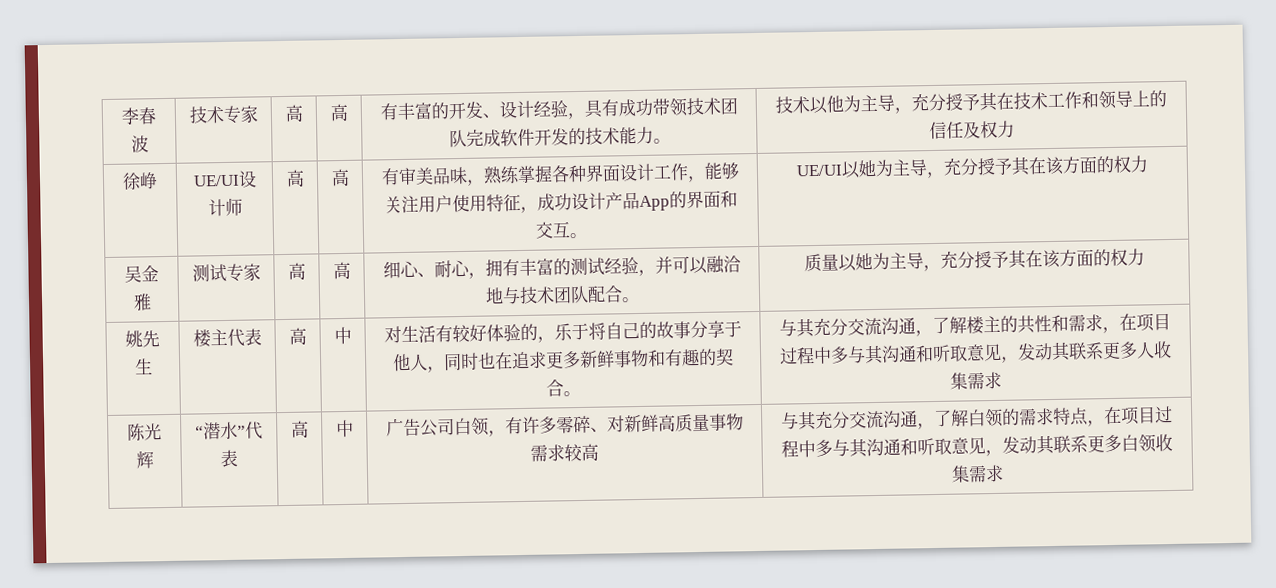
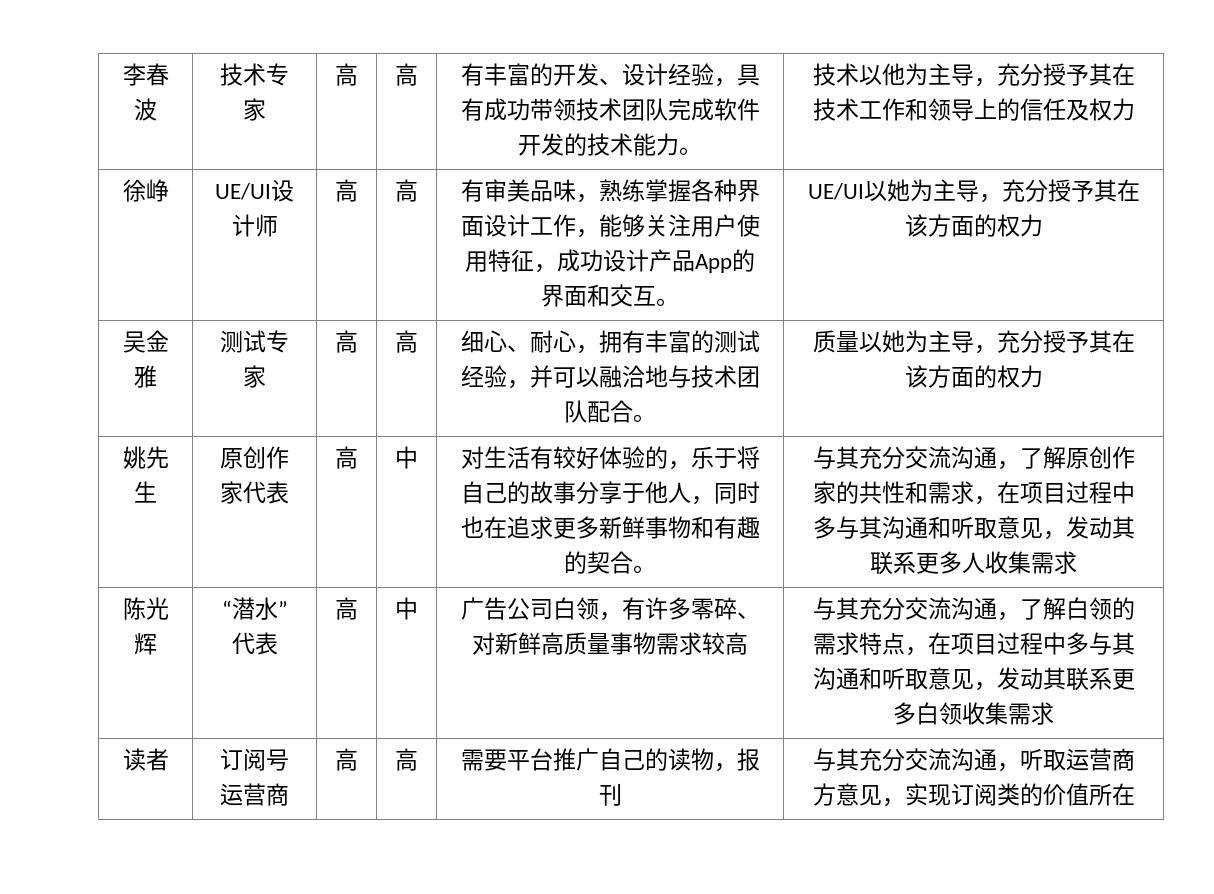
[192,328,228,348] 楼主 -> [220,446,289,469] [220,481,243,504] 原创作家
[965,315,1001,335] 楼主 -> [1065,446,1135,469] [812,481,836,504] 原创作家
(1004, 473) none -> [122,748,169,771] [220,748,289,771] [220,783,289,806] [335,748,358,771] [395,748,418,771] [460,748,760,772] [598,783,622,806] [812,748,1135,772] [812,783,1135,807] // 读者 | 订阅号运营商 | 高 | 高 | 需要平台推广自己的读物，报刊 | 与其充分交流沟通，听取运营商方意见，实现订阅类的价值所在

